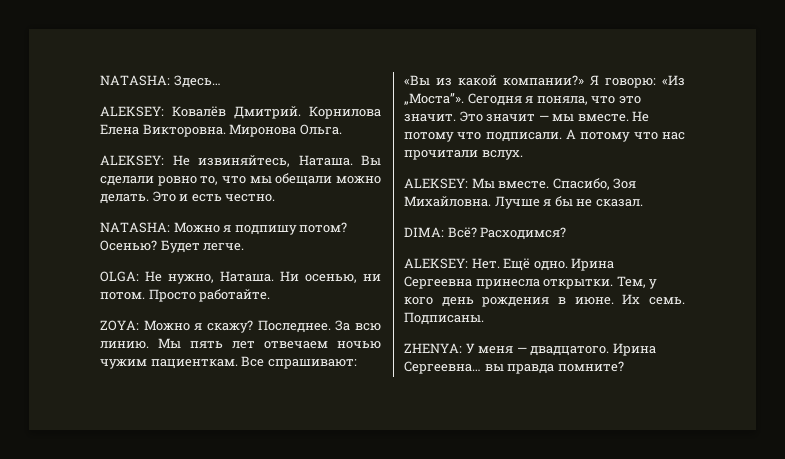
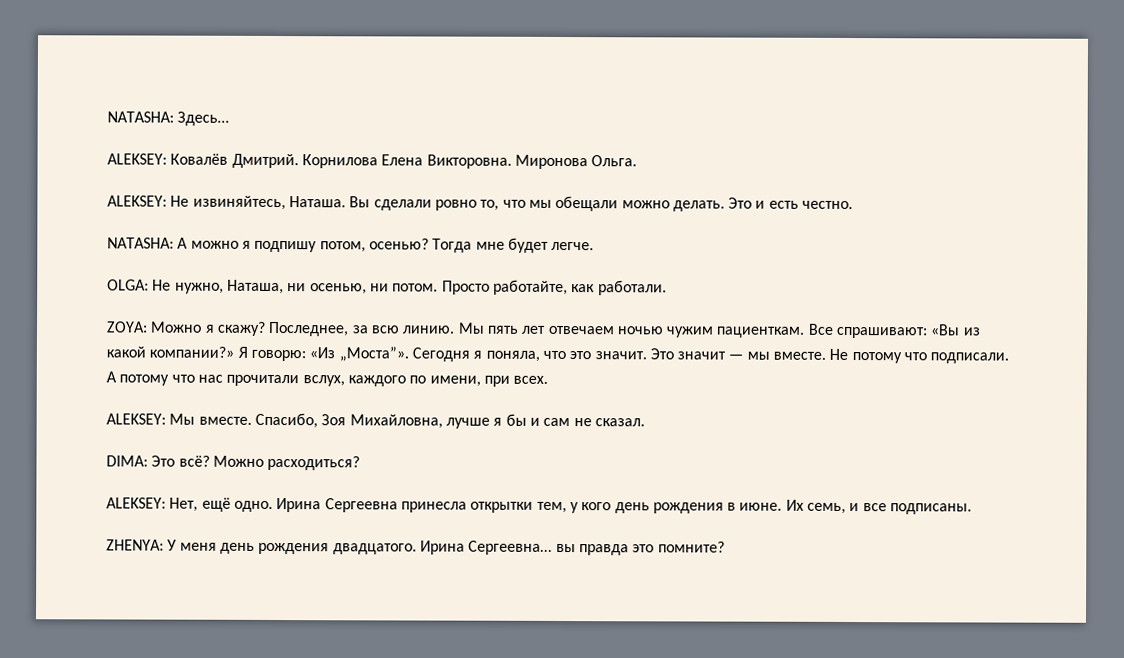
[173,222,348,235] [100,240,200,253] Можно я подпишу потом? Осенью? Будет -> [177,237,549,253] А можно я подпишу потом, осенью? Тогда мне будет
[220,271,299,282] Наташа. Ни -> [226,279,307,295] Наташа, ни
[199,289,271,302] работайте. -> [492,279,667,296] работайте, как работали.
[257,320,351,333] Последнее. За -> [268,321,369,337] Последнее, за
[481,150,523,160] вслух. -> [302,375,549,387] вслух, каждого по имени, при всех.
[404,196,573,209] Михайловна. Лучше я бы -> [349,413,571,429] Михайловна, лучше я бы и сам
[447,227,567,240] [404,258,531,271] Всё? Расходимся? // ALEKSEY: Нет. Ещё -> [151,455,361,471] [106,497,231,512] Это всё? Можно расходиться? // ALEKSEY: Нет, ещё
[543,276,646,289] открытки. Тем, -> [470,501,567,514] открытки тем,
[649,297,685,305] [404,312,484,325] семь. Подписаны. -> [807,502,973,515] семь, и все подписаны.
[516,347,527,353] — -> [219,542,330,555] день рождения
(555, 369) none -> [632,544,655,553] это

